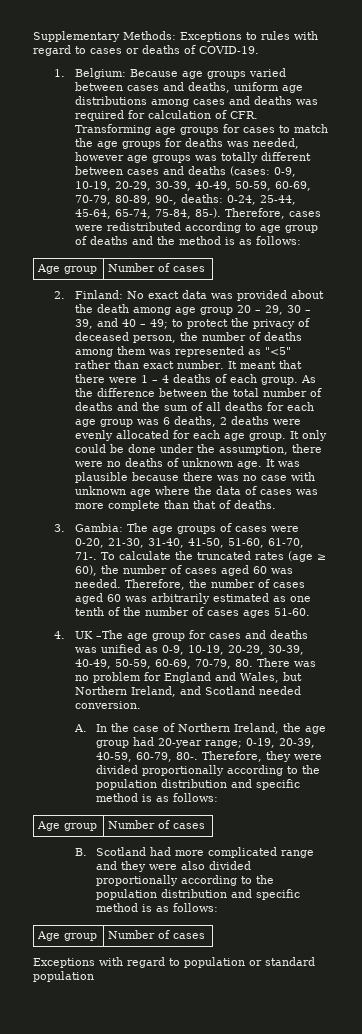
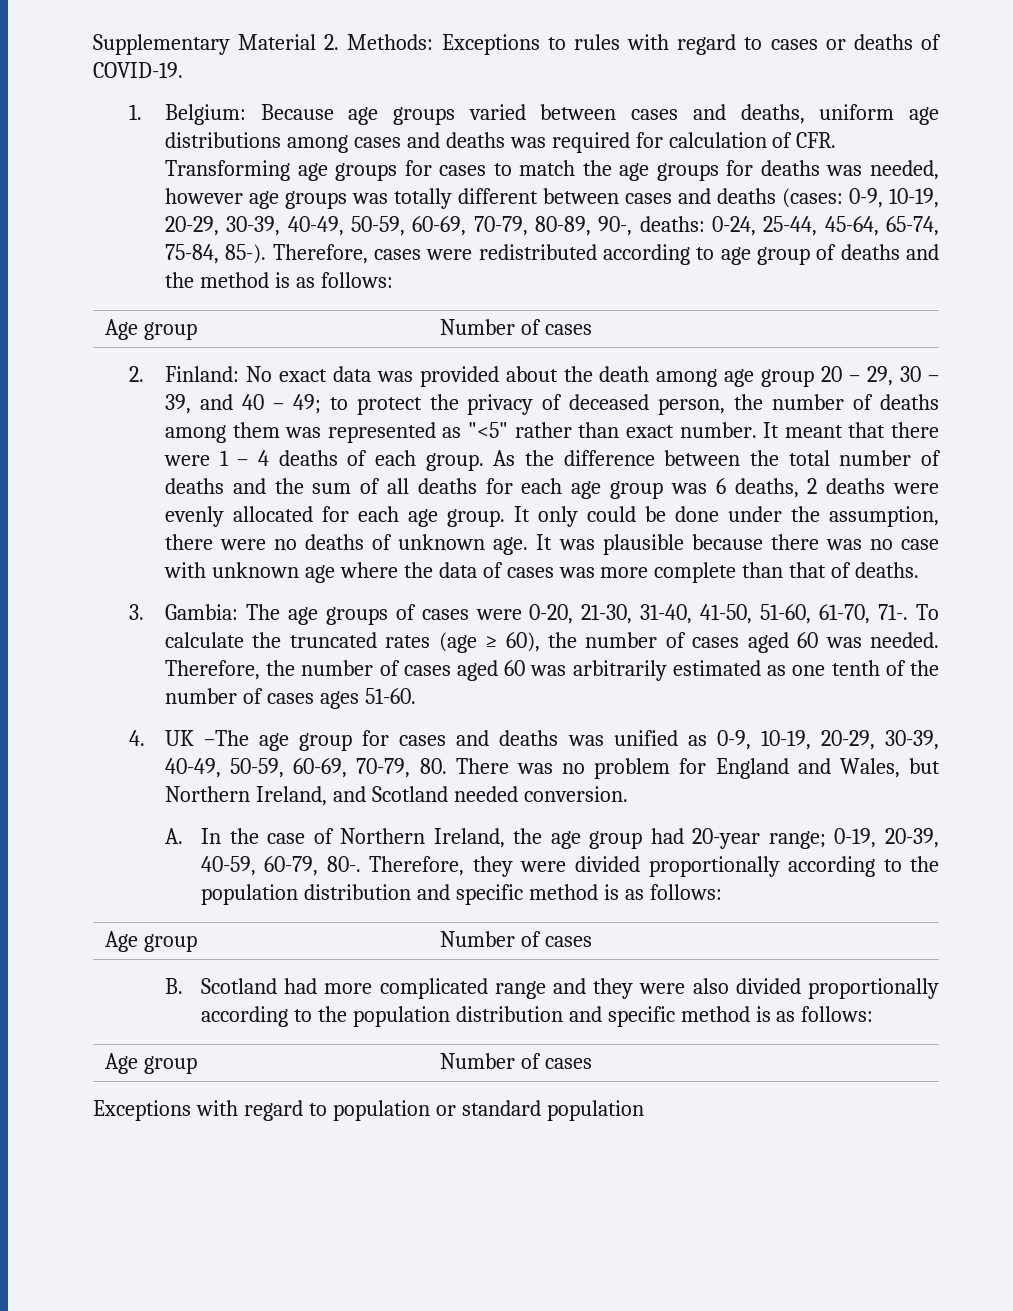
(120, 36) none -> [238,34,340,50] Material 2.

